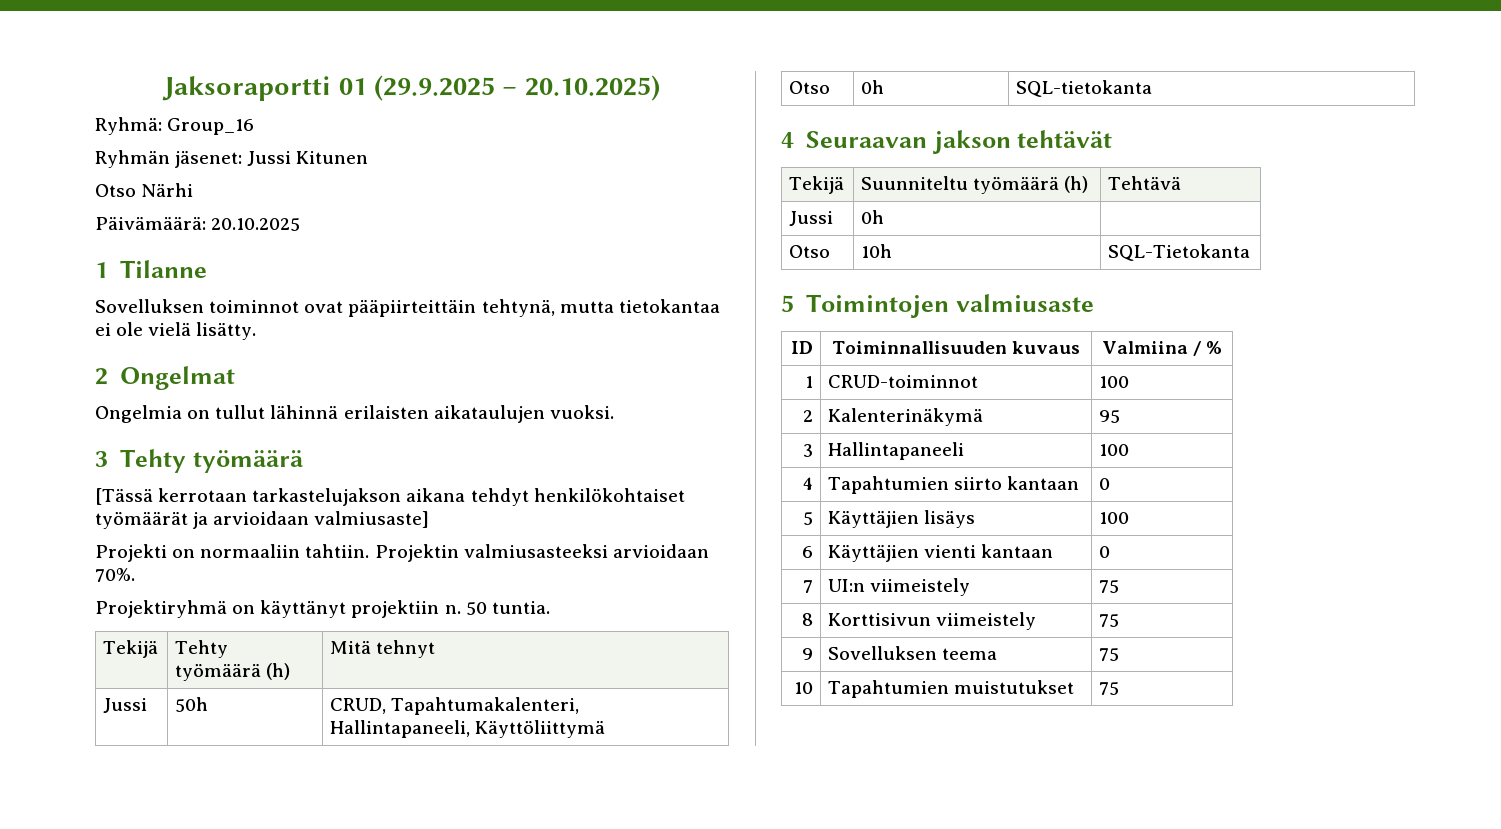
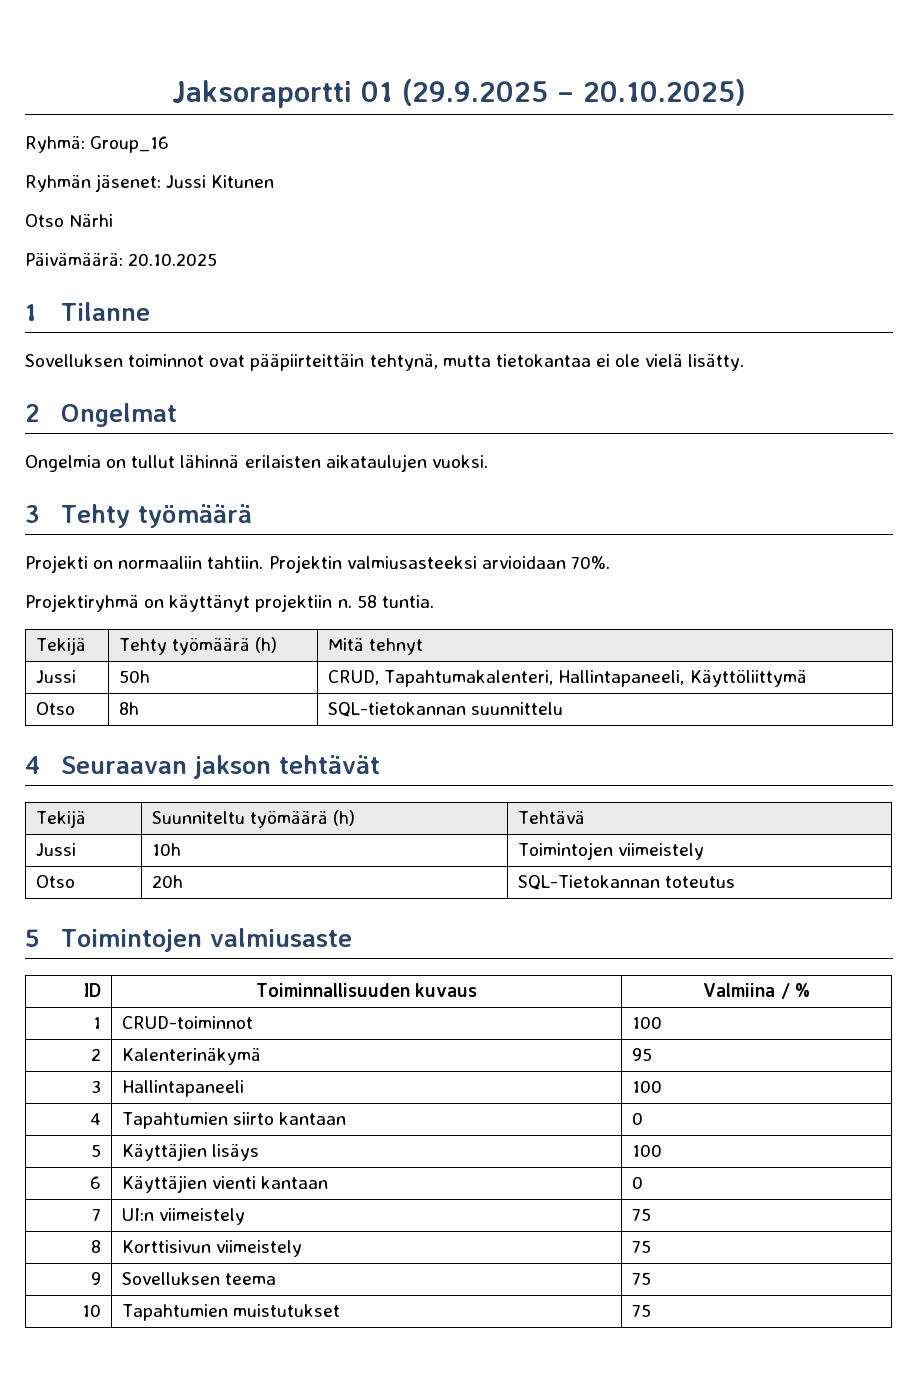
[95,488,685,506] [95,511,430,529] // [Tässä kerrotaan tarkastelujakson aikana tehdyt henkilökohtaiset työmäärät ja arvioidaan valmiusaste] -> (252, 516) none
[465,602,487,615] 50 -> [356,595,377,608] 58
[861,80,885,94] [1016,80,1153,97] 0h | SQL-tietokanta -> [119,702,140,715] [328,702,564,717] 8h | SQL-tietokannan suunnittelu
[861,210,885,224] [789,245,831,258] [861,244,893,258] [1108,244,1251,261] 0h | // Otso | 10h | SQL-Tietokanta -> [152,843,182,856] [518,842,705,860] [36,875,76,888] [152,875,184,888] [518,875,736,890] 10h | Toimintojen viimeistely // Otso | 20h | SQL-Tietokannan toteutus

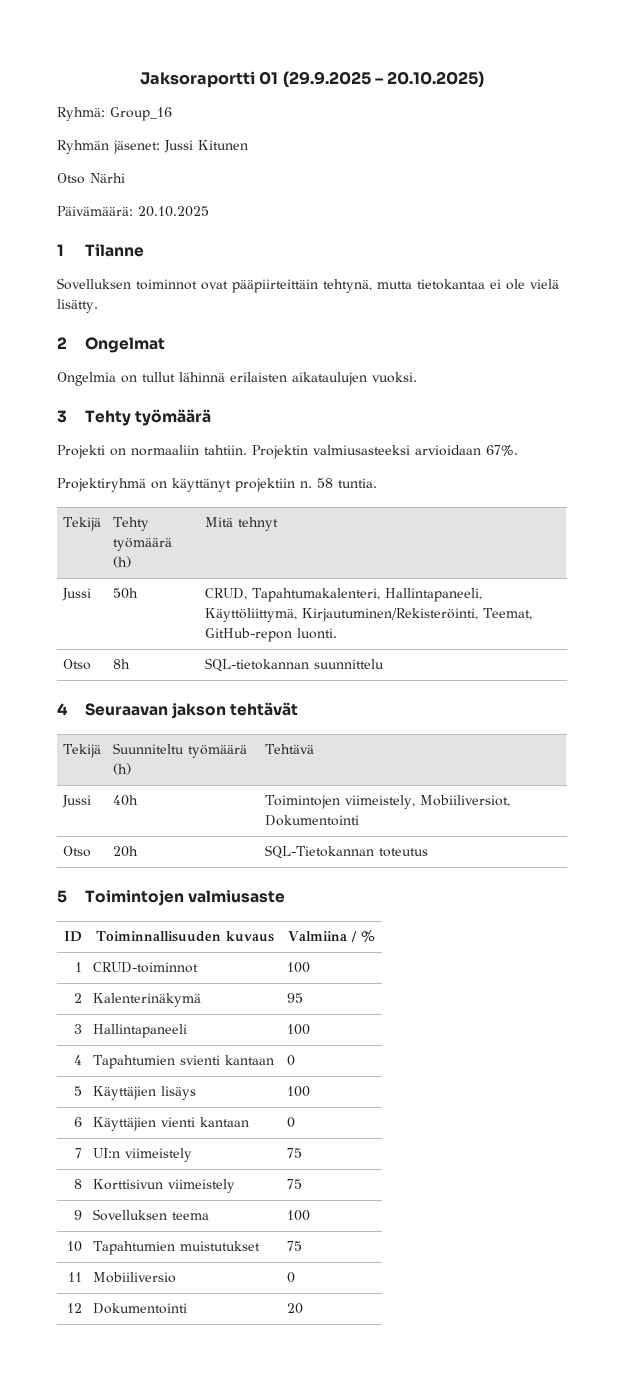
[570,556,610,569] 70%. -> [486,445,518,456] 67%.
[689,669,807,687] Käyttöliittymä -> [204,608,532,622] [204,628,337,642] Käyttöliittymä, Kirjautuminen/Rekisteröinti, Teemat, GitHub-repon luonti.
[152,843,182,856] [518,842,705,860] 10h | Toimintojen viimeistely -> [112,795,138,806] [264,795,510,809] [264,815,359,826] 40h | Toimintojen viimeistely, Mobiiliversiot, Dokumentointi
[233,1112,275,1125] siirto -> [179,1055,220,1065] svienti
[632,1272,652,1285] 75 -> [286,1210,310,1221] 100
(652, 1310) none -> [68,1272,83,1282] [92,1272,176,1283] [286,1272,295,1283] [67,1303,83,1313] [92,1303,187,1314] [286,1303,303,1314] // 11 | Mobiiliversio | 0 // 12 | Dokumentointi | 20

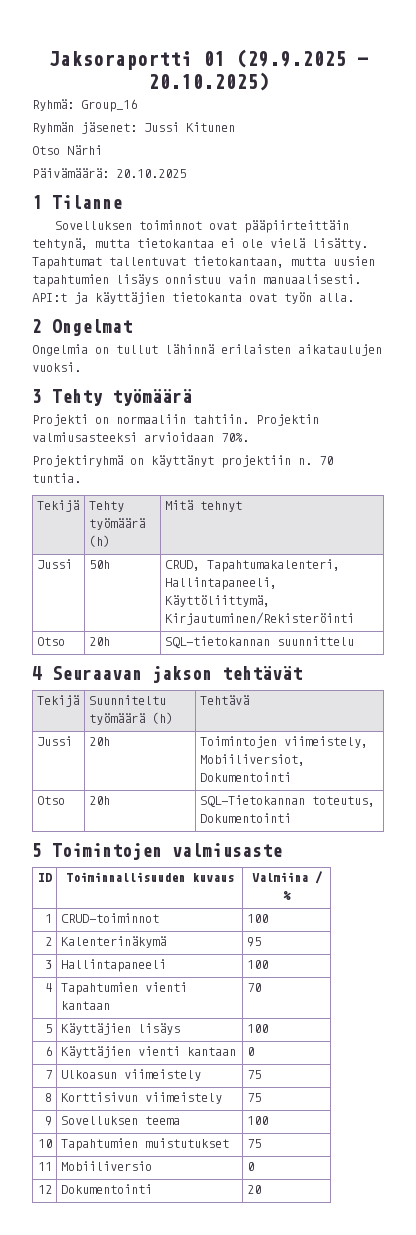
(98, 306) none -> [32,256,375,269] [32,274,361,287] [32,292,354,304] Tapahtumat tallentuvat tietokantaan, mutta uusien tapahtumien lisäys onnistuu vain manuaalisesti. API:t ja käyttäjien tietokanta ovat työn alla.
[486,445,518,456] 67%. -> [221,433,249,442] 70%.
[317,478,333,488] 58 -> [319,456,333,465] 70
[301,608,532,622] [204,628,337,642] [62,659,91,670] [112,659,130,669] Kirjautuminen/Rekisteröinti, Teemat, GitHub-repon luonti. // Otso | 8h -> [164,612,354,625] [36,637,65,646] [88,637,110,646] Kirjautuminen/Rekisteröinti // Otso | 20h
[112,795,138,806] 40h -> [88,737,110,746] 20h
[378,848,428,857] toteutus -> [311,796,375,807] [199,813,291,823] toteutus, Dokumentointi
[179,1055,274,1065] [286,1055,295,1066] svienti kantaan | 0 -> [144,982,187,992] [60,1001,110,1010] [246,983,261,992] vienti kantaan | 70
[92,1148,120,1158] UI:n -> [60,1070,117,1079] Ulkoasun

